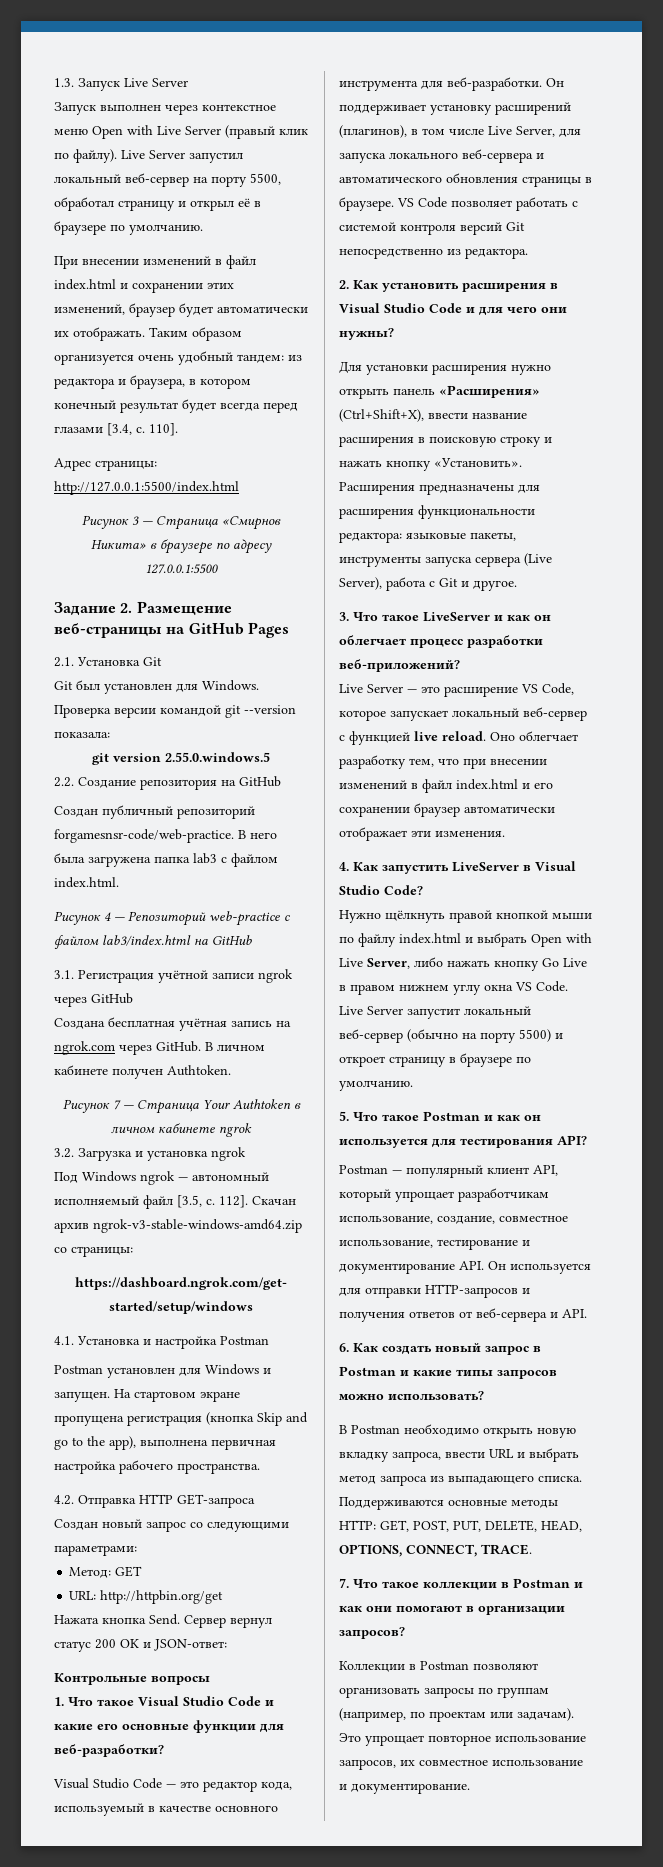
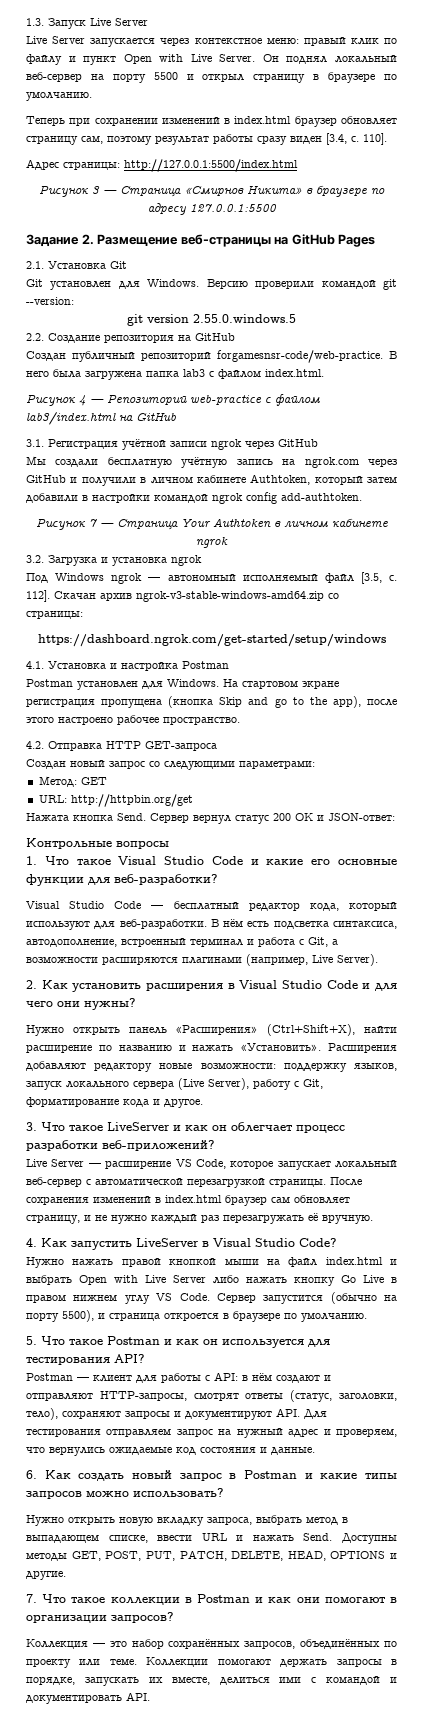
[54,102,276,115] [54,125,308,139] [54,149,243,163] Запуск выполнен через контекстное меню Open with Live Server (правый клик по файлу). Live Server запустил -> [26,36,397,47] [26,54,328,65] Live Server запускается через контекстное меню: правый клик по файлу и пункт Open with Live Server. Он поднял
[250,173,281,185] [54,197,175,211] 5500, обработал страницу -> [153,72,178,80] 5500
[238,198,261,207] [54,221,203,235] [54,255,256,269] [54,279,234,293] [54,303,308,317] [54,327,242,341] [54,351,302,365] [54,375,251,389] [54,399,298,413] [54,426,103,433] её в браузере по умолчанию. // При внесении изменений в файл index.html и сохранении этих изменений, браузер будет автоматически их отображать. Таким образом организуется очень удобный тандем: из редактора и браузера, в котором конечный результат будет всегда перед глазами -> [253,72,398,83] [26,91,92,101] [26,116,397,127] [26,134,322,145] страницу в браузере по умолчанию. // Теперь при сохранении изменений в index.html браузер обновляет страницу сам, поэтому результат работы сразу виден
[76,680,259,694] [54,705,296,718] [54,732,110,738] был установлен для Windows. Проверка версии командой git --version показала: -> [50,279,397,290] [26,297,74,305] установлен для Windows. Версию проверили командой git --version:
[54,1017,291,1031] [54,1041,265,1055] [54,1065,231,1079] Создана бесплатная учётная запись на ngrok.com через GitHub. В личном кабинете получен Authtoken. -> [26,456,397,468] [26,474,397,486] [26,492,362,504] Мы создали бесплатную учётную запись на ngrok.com через GitHub и получили в личном кабинете Authtoken, который затем добавили в настройки командой ngrok config add-authtoken.
[205,1364,271,1375] [54,1392,110,1402] Windows и запущен. -> [167,679,219,687] Windows.
[54,1415,202,1426] пропущена регистрация -> [26,699,163,708] регистрация пропущена
[140,1439,276,1450] [54,1460,260,1474] выполнена первичная настройка рабочего пространства. -> [366,699,397,706] [26,715,240,725] после этого настроено рабочее пространство.
[180,1781,199,1788] это -> [173,901,239,910] бесплатный
[54,1803,278,1816] [339,77,564,91] [339,102,571,115] [339,125,581,138] [339,149,544,163] [339,173,592,187] [339,197,578,211] [339,222,525,235] [339,248,528,259] используемый в качестве основного инструмента для веб-разработки. Он поддерживает установку расширений (плагинов), в том числе Live Server, для запуска локального веб-сервера и автоматического обновления страницы в браузере. VS Code позволяет работать с системой контроля версий Git непосредственно из редактора. -> [349,902,397,911] [26,919,397,930] [26,937,338,947] [26,954,378,966] который используют для веб-разработки. В нём есть подсветка синтаксиса, автодополнение, встроенный терминал и работа с Git, а возможности расширяются плагинами (например, Live Server).
[339,361,551,375] [339,385,540,399] [339,409,527,422] [339,436,552,447] [339,460,431,471] Для установки расширения нужно открыть панель «Расширения» (Ctrl+Shift+X), ввести название расширения в поисковую строку и нажать кнопку -> [26,1024,398,1036] [26,1045,234,1053] Нужно открыть панель «Расширения» (Ctrl+Shift+X), найти расширение по названию и нажать
[419,484,540,495] [339,505,535,519] [339,532,516,543] [339,553,552,567] [339,577,458,591] предназначены для расширения функциональности редактора: языковые пакеты, инструменты запуска сервера (Live Server), работа с Git -> [26,1061,397,1072] [26,1078,323,1090] [26,1097,149,1107] добавляют редактору новые возможности: поддержку языков, запуск локального сервера (Live Server), работу с Git, форматирование кода
[421,686,440,693] это -> (101, 1165) none
[349,731,578,745] [339,755,547,769] [339,779,553,793] [339,803,555,817] [339,827,505,841] функцией live reload. Оно облегчает разработку тем, что при внесении изменений в файл index.html и его сохранении браузер автоматически отображает эти изменения. -> [95,1177,362,1188] [26,1195,350,1206] [26,1213,373,1224] автоматической перезагрузкой страницы. После сохранения изменений в index.html браузер сам обновляет страницу, и не нужно каждый раз перезагружать её вручную.
[385,910,445,923] щёлкнуть -> [72,1259,114,1266] нажать
[339,933,396,947] по файлу -> [266,1257,318,1267] на файл
[367,958,410,969] Server, -> [173,1275,206,1283] Server
[484,985,513,991] окна -> (150, 1299) none
[339,1006,531,1019] [339,1029,563,1043] [339,1056,446,1067] Live Server запустит локальный веб-сервер (обычно на порту 5500) и откроет страницу -> [216,1292,397,1304] [26,1310,219,1322] Сервер запустится (обычно на порту 5500), и страница откроется
[406,1165,558,1178] [339,1188,549,1202] [339,1215,568,1224] [339,1239,530,1250] [339,1261,591,1274] [339,1284,530,1298] [339,1308,587,1322] популярный клиент API, который упрощает разработчикам использование, создание, совместное использование, тестирование и документирование API. Он используется для отправки HTTP-запросов и получения ответов от веб-сервера и API. -> [93,1372,331,1383] [26,1390,398,1402] [26,1408,327,1420] [26,1428,397,1438] [26,1446,315,1456] клиент для работы с API: в нём создают и отправляют HTTP-запросы, смотрят ответы (статус, заголовки, тело), сохраняют запросы и документируют API. Для тестирования отправляем запрос на нужный адрес и проверяем, что вернулись ожидаемые код состояния и данные.
[339,1424,479,1436] В Postman необходимо -> [26,1515,64,1526] Нужно
[445,1448,579,1462] [339,1475,582,1486] [339,1497,558,1510] [339,1520,376,1530] ввести URL и выбрать метод запроса из выпадающего списка. Поддерживаются основные методы HTTP: -> [256,1515,348,1525] [26,1533,397,1544] [26,1552,67,1561] выбрать метод в выпадающем списке, ввести URL и нажать Send. Доступны методы
(481, 1526) none -> [179,1550,227,1561] PATCH,
[339,1544,532,1557] OPTIONS, CONNECT, TRACE. -> [330,1551,397,1559] [26,1571,66,1580] OPTIONS и другие.
[339,1661,538,1672] [339,1687,549,1698] [339,1708,574,1722] [339,1733,586,1746] [339,1759,583,1770] [339,1783,470,1794] Коллекции в Postman позволяют организовать запросы по группам (например, по проектам или задачам). Это упрощает повторное использование запросов, их совместное использование и документирование. -> [26,1639,397,1649] [26,1657,397,1668] [26,1676,397,1686] [26,1692,150,1704] Коллекция — это набор сохранённых запросов, объединённых по проекту или теме. Коллекции помогают держать запросы в порядке, запускать их вместе, делиться ими с командой и документировать API.

